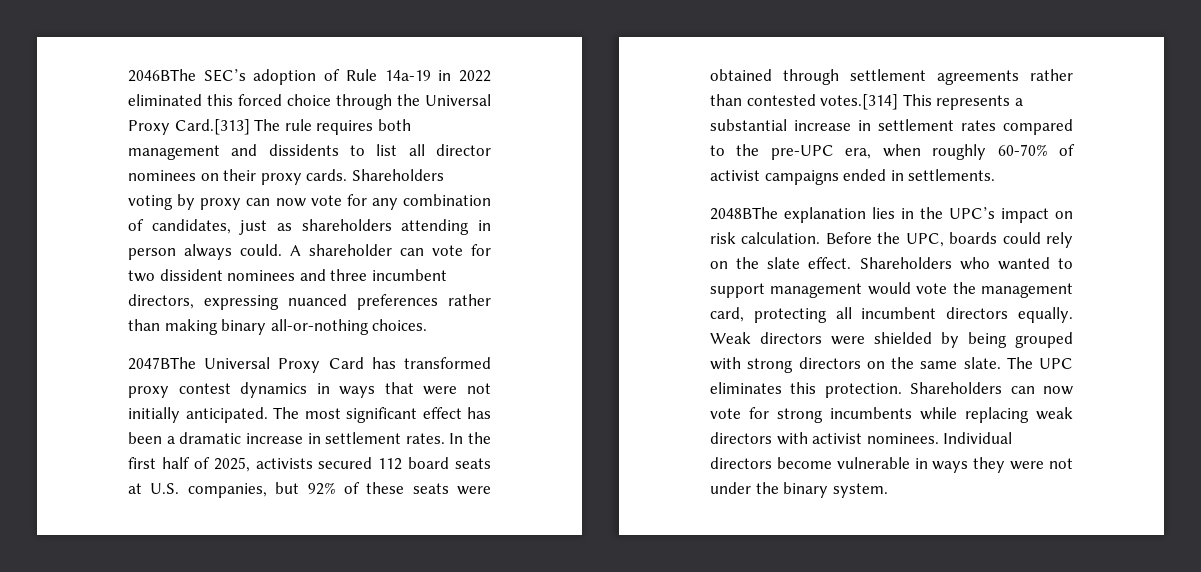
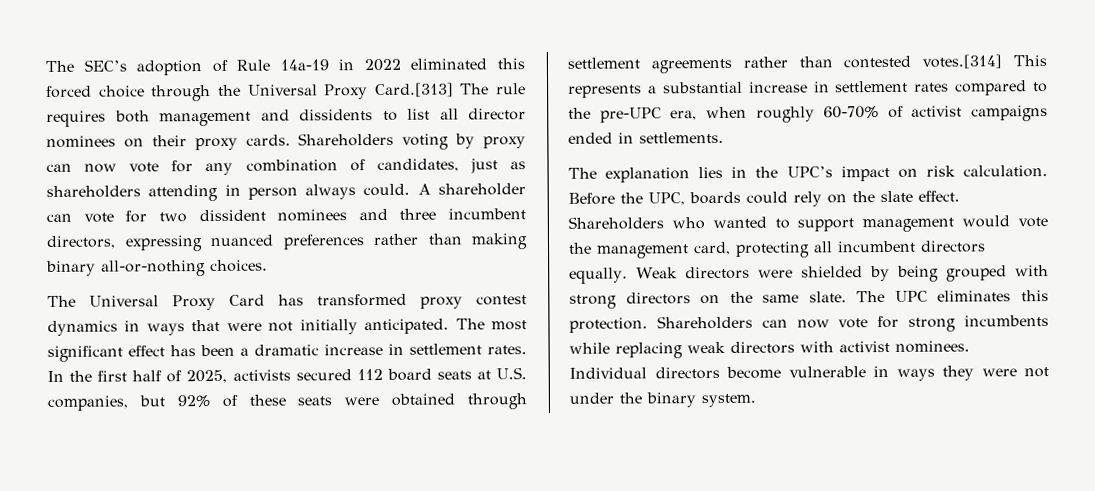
[128,69,196,82] 2046BThe -> [45,60,74,72] The
[128,357,196,370] 2047BThe -> [47,295,76,307] The
[710,207,778,220] 2048BThe -> [568,167,597,179] The

